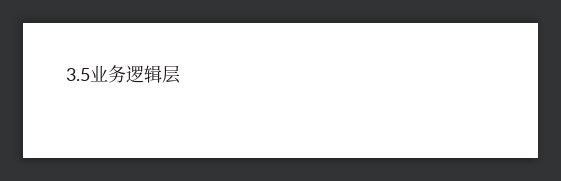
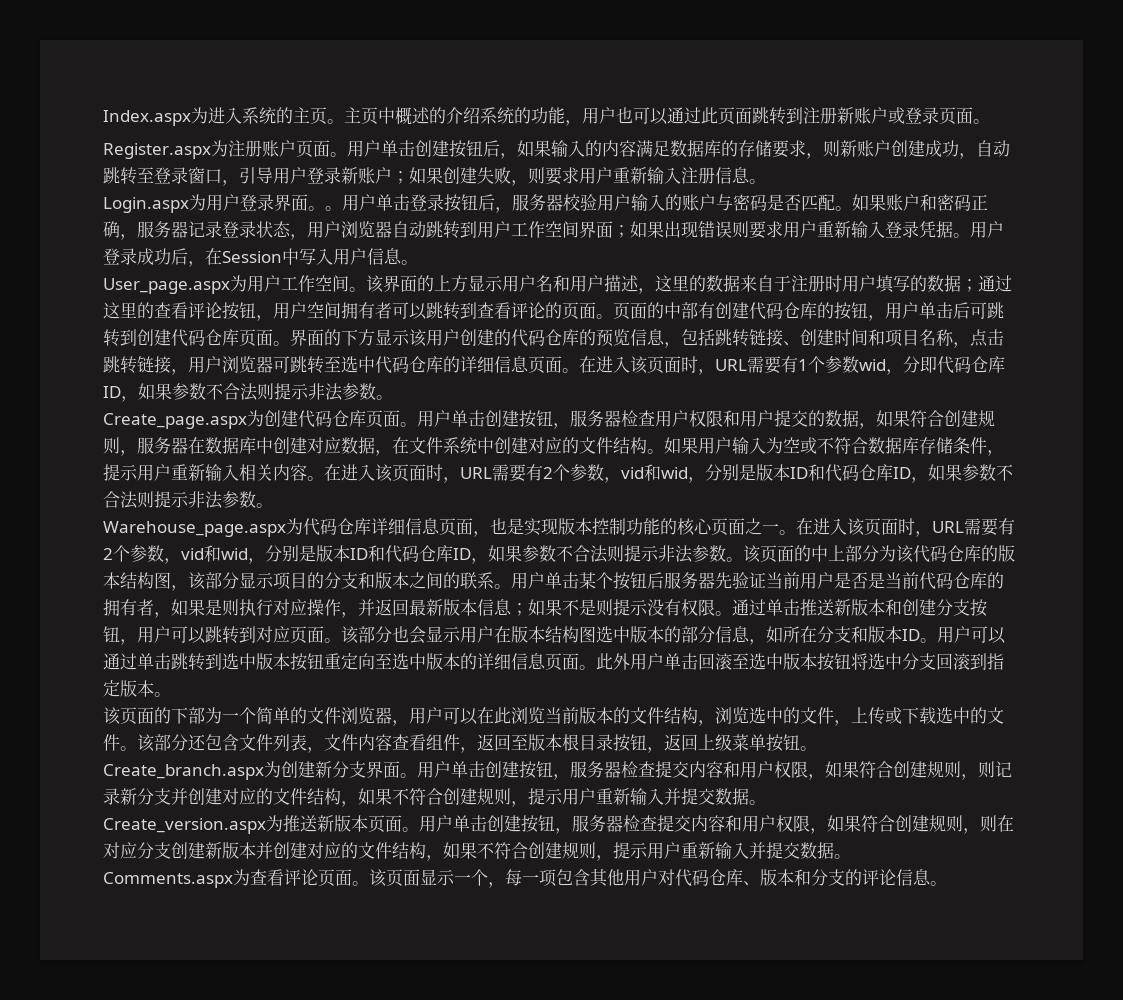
[66,65,180,84] 3.5业务逻辑层 -> [103,107,990,126] [103,140,1010,159] [103,167,766,186] [103,194,988,213] [103,221,1004,240] [103,248,418,267] [103,275,1012,294] [103,302,1004,321] [103,329,1004,348] [103,356,1005,375] [103,383,393,402] [103,410,995,429] [103,437,1004,456] [103,464,1013,483] [103,491,273,509] [103,518,1015,537] [103,545,1015,564] [103,572,1004,591] [103,599,987,618] [103,626,1006,645] [103,653,1004,671] [103,680,171,697] [103,707,1004,726] [103,734,817,753] [103,761,1012,780] [103,788,766,807] [103,815,1014,834] [103,842,851,861] [103,868,947,888] Index.aspx为进入系统的主页。主页中概述的介绍系统的功能，用户也可以通过此页面跳转到注册新账户或登录页面。 // Register.aspx为注册账户页面。用户单击创建按钮后，如果输入的内容满足数据库的存储要求，则新账户创建成功，自动跳转至登录窗口，引导用户登录新账户；如果创建失败，则要求用户重新输入注册信息。 // Login.aspx为用户登录界面。。用户单击登录按钮后，服务器校验用户输入的账户与密码是否匹配。如果账户和密码正确，服务器记录登录状态，用户浏览器自动跳转到用户工作空间界面；如果出现错误则要求用户重新输入登录凭据。用户登录成功后，在Session中写入用户信息。 // User_page.aspx为用户工作空间。该界面的上方显示用户名和用户描述，这里的数据来自于注册时用户填写的数据；通过这里的查看评论按钮，用户空间拥有者可以跳转到查看评论的页面。页面的中部有创建代码仓库的按钮，用户单击后可跳转到创建代码仓库页面。界面的下方显示该用户创建的代码仓库的预览信息，包括跳转链接、创建时间和项目名称，点击跳转链接，用户浏览器可跳转至选中代码仓库的详细信息页面。在进入该页面时，URL需要有1个参数wid，分即代码仓库ID，如果参数不合法则提示非法参数。 // Create_page.aspx为创建代码仓库页面。用户单击创建按钮，服务器检查用户权限和用户提交的数据，如果符合创建规则，服务器在数据库中创建对应数据，在文件系统中创建对应的文件结构。如果用户输入为空或不符合数据库存储条件，提示用户重新输入相关内容。在进入该页面时，URL需要有2个参数，vid和wid，分别是版本ID和代码仓库ID，如果参数不合法则提示非法参数。 // Warehouse_page.aspx为代码仓库详细信息页面，也是实现版本控制功能的核心页面之一。在进入该页面时，URL需要有2个参数，vid和wid，分别是版本ID和代码仓库ID，如果参数不合法则提示非法参数。该页面的中上部分为该代码仓库的版本结构图，该部分显示项目的分支和版本之间的联系。用户单击某个按钮后服务器先验证当前用户是否是当前代码仓库的拥有者，如果是则执行对应操作，并返回最新版本信息；如果不是则提示没有权限。通过单击推送新版本和创建分支按钮，用户可以跳转到对应页面。该部分也会显示用户在版本结构图选中版本的部分信息，如所在分支和版本ID。用户可以通过单击跳转到选中版本按钮重定向至选中版本的详细信息页面。此外用户单击回滚至选中版本按钮将选中分支回滚到指定版本。 // 该页面的下部为一个简单的文件浏览器，用户可以在此浏览当前版本的文件结构，浏览选中的文件，上传或下载选中的文件。该部分还包含文件列表，文件内容查看组件，返回至版本根目录按钮，返回上级菜单按钮。 // Create_branch.aspx为创建新分支界面。用户单击创建按钮，服务器检查提交内容和用户权限，如果符合创建规则，则记录新分支并创建对应的文件结构，如果不符合创建规则，提示用户重新输入并提交数据。 // Create_version.aspx为推送新版本页面。用户单击创建按钮，服务器检查提交内容和用户权限，如果符合创建规则，则在对应分支创建新版本并创建对应的文件结构，如果不符合创建规则，提示用户重新输入并提交数据。 // Comments.aspx为查看评论页面。该页面显示一个，每一项包含其他用户对代码仓库、版本和分支的评论信息。

